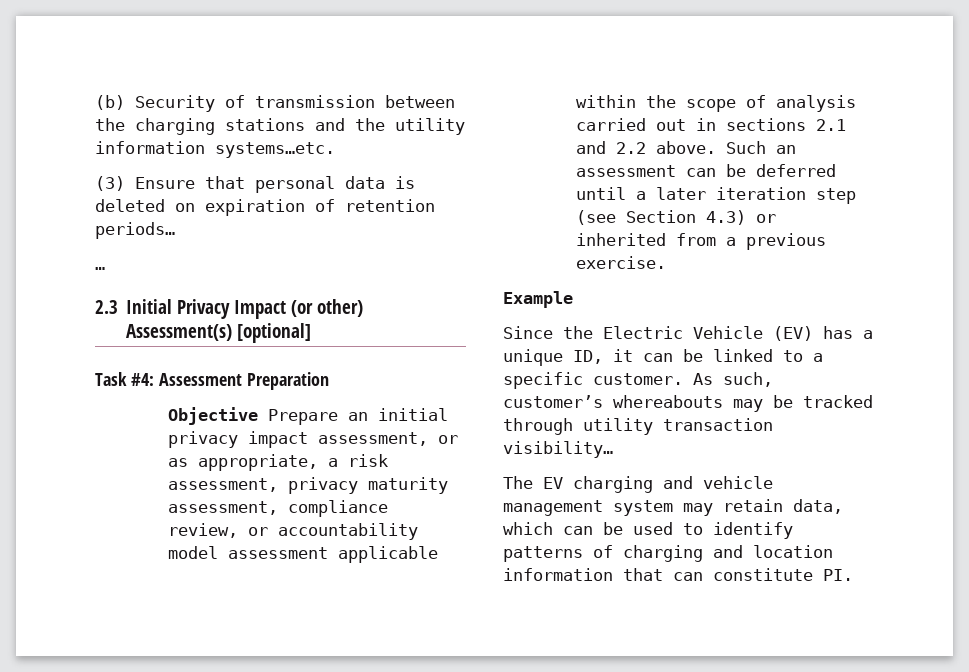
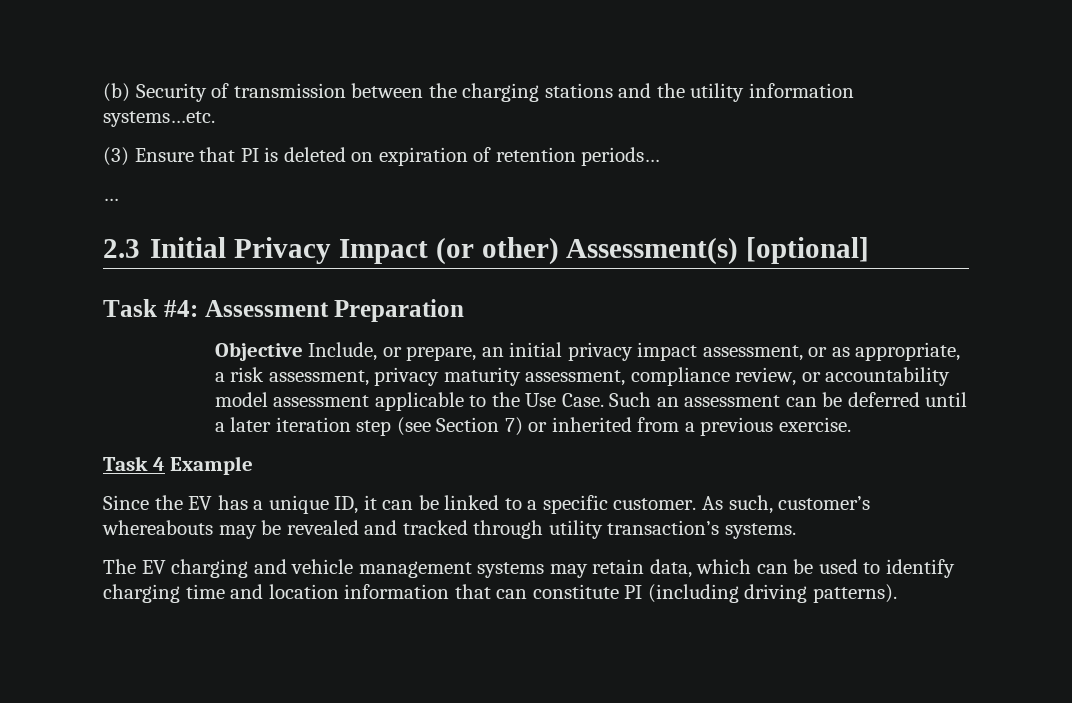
[255,176,385,193] personal data -> [240,148,259,162] PI
[267,409,338,425] Prepare -> [308,342,477,361] Include, or prepare,
[575,95,856,112] [575,118,846,131] [575,141,716,154] within the scope of analysis carried out in sections 2.1 and 2.2 above. -> [469,392,604,407] to the Use Case.
[705,210,746,225] 4.3) -> [504,417,523,436] 7)
(666, 262) none -> [103,456,165,471] Task 4
[603,326,813,341] Electric Vehicle (EV) -> [188,496,213,510] EV
(793, 401) none -> [286,520,398,535] revealed and
[663,418,773,431] [503,441,613,458] transaction visibility… -> [607,520,796,539] transaction’s systems.
[613,500,673,516] system -> [477,562,545,578] systems
[503,545,703,562] patterns of charging -> [103,584,225,603] charging time
[823,569,853,581] PI. -> [624,584,897,603] PI (including driving patterns).

